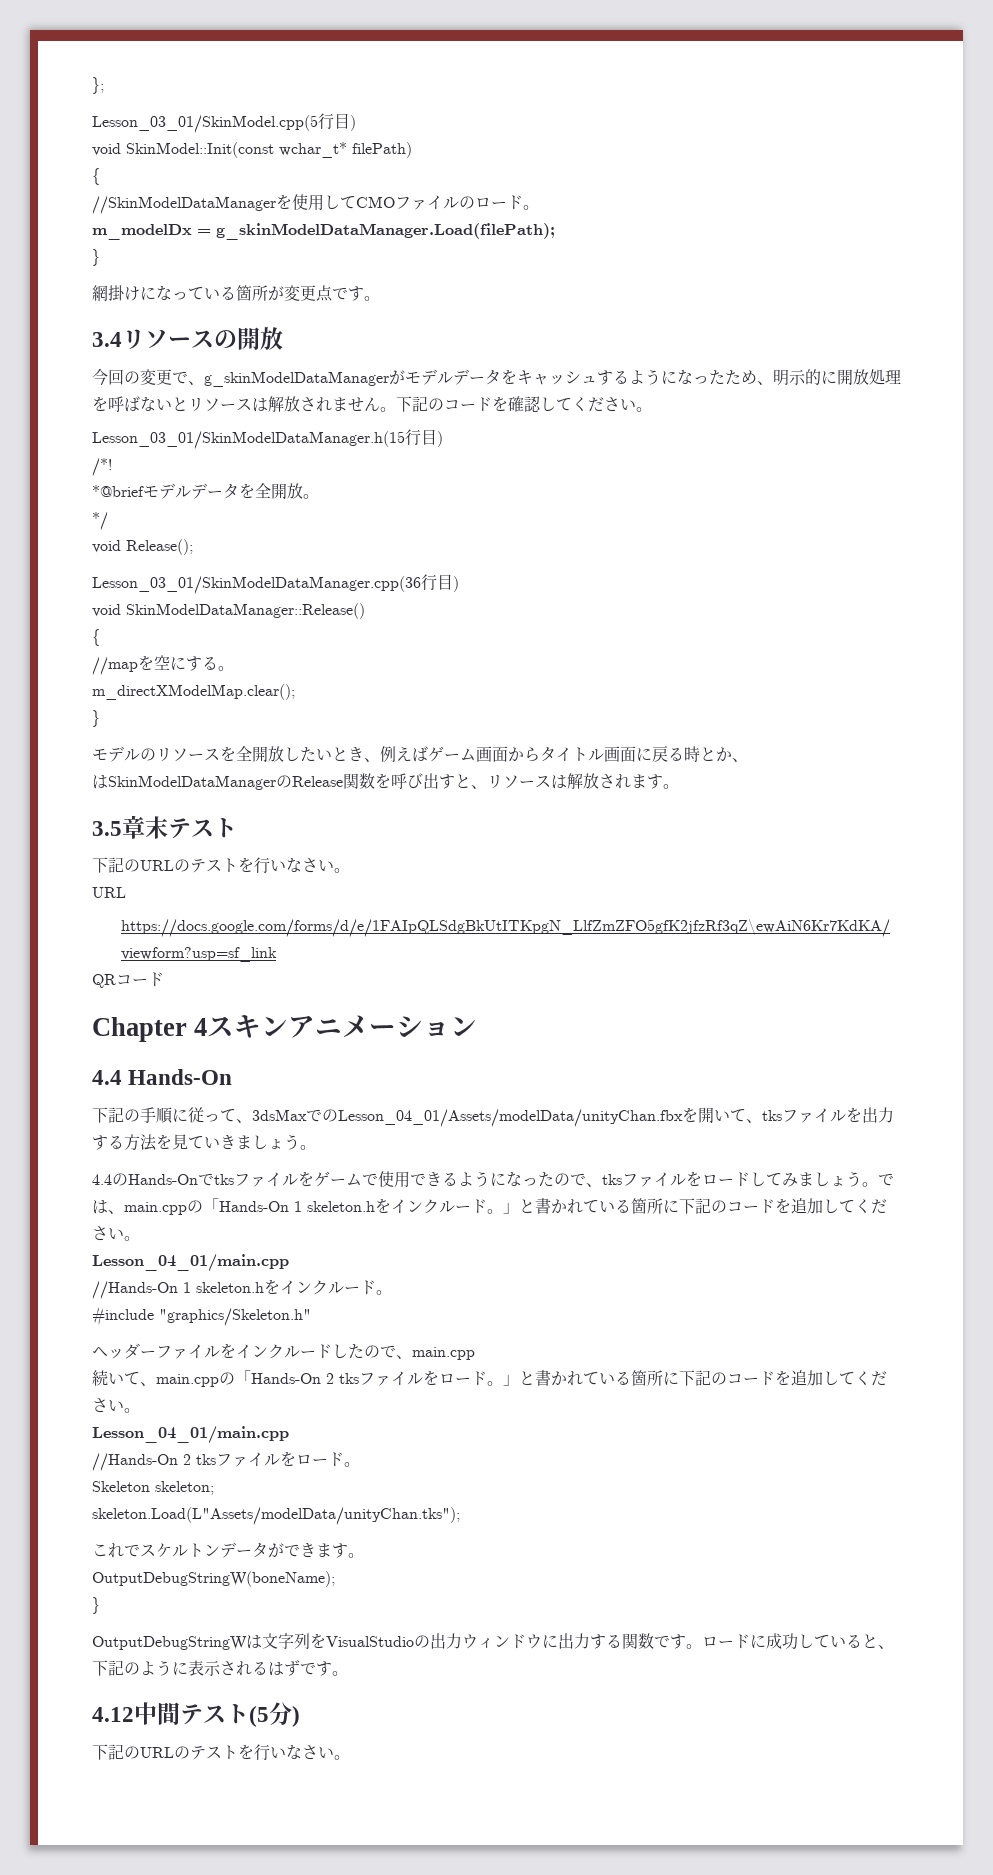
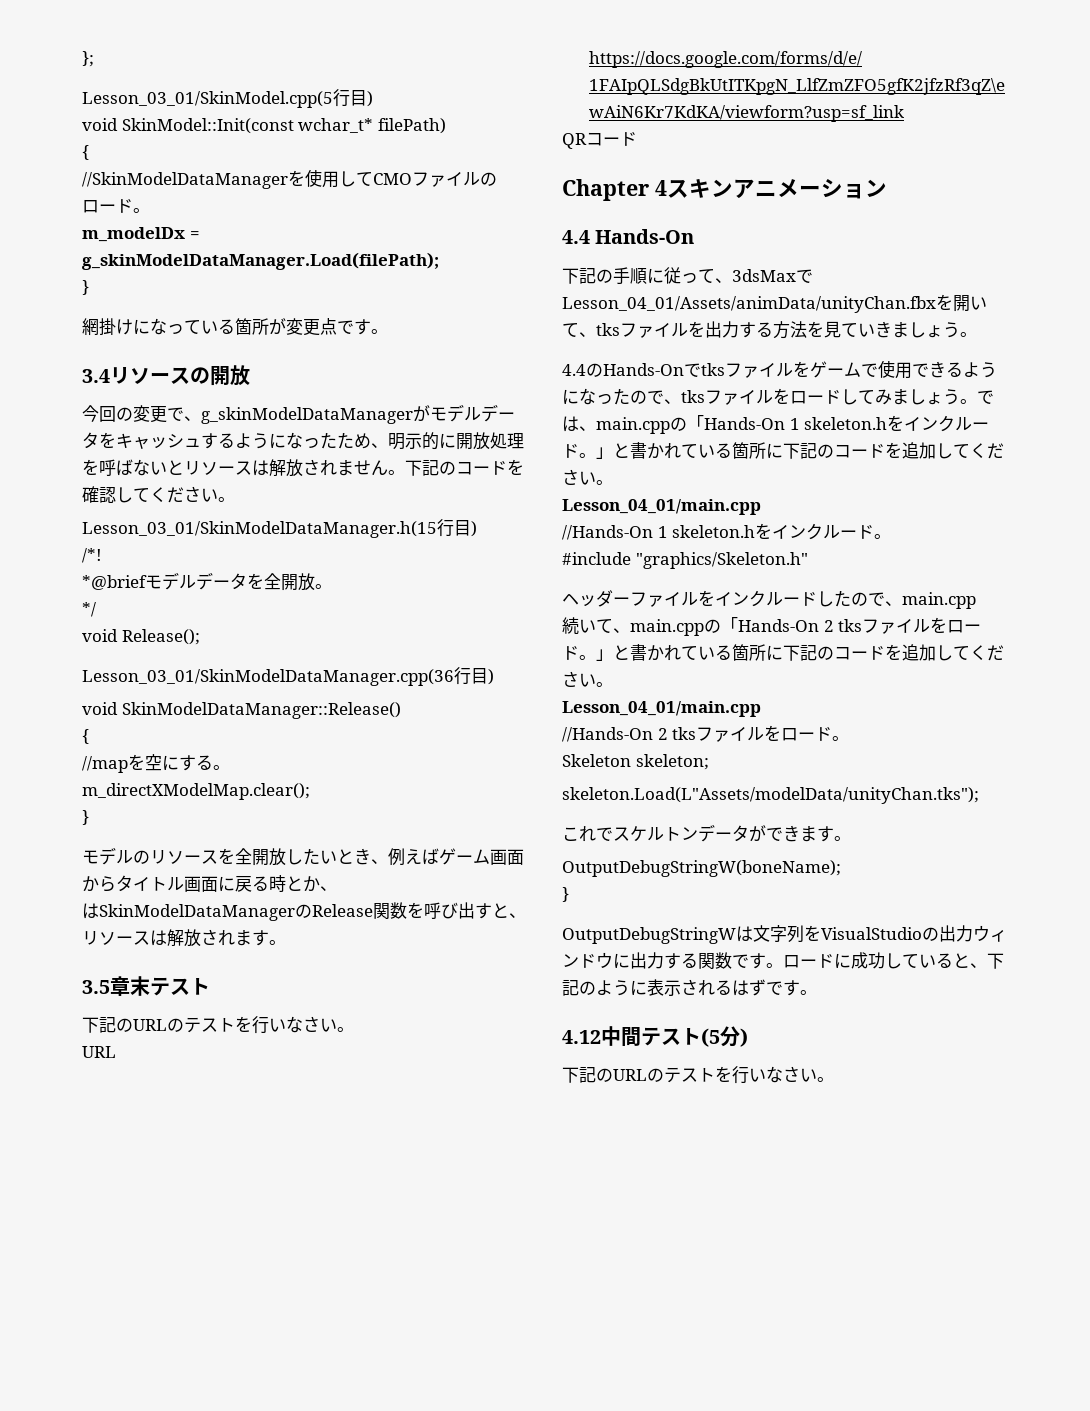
[322,1109,683,1127] のLesson_04_01/Assets/modelData/unityChan.fbx -> [562,296,936,313] Lesson_04_01/Assets/animData/unityChan.fbx

